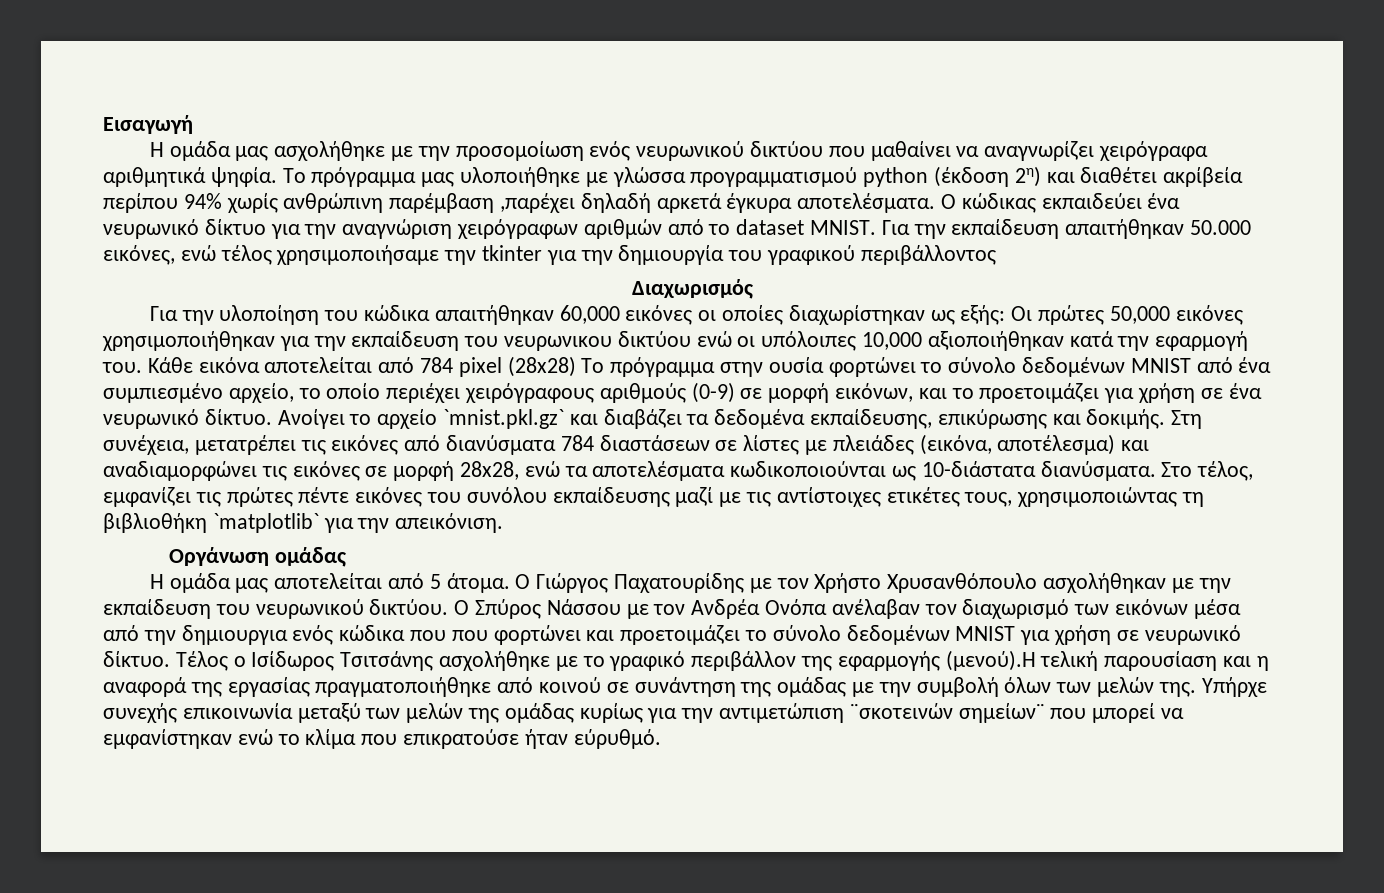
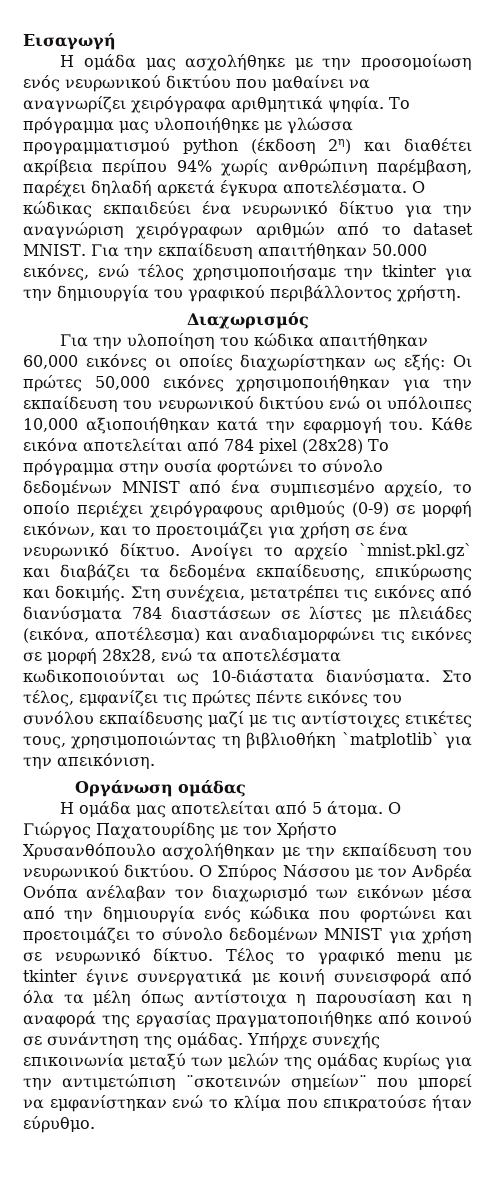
[1163,167,1244,187] ακρίβεία -> [23,159,93,176] ακρίβεια
[389,193,576,213] παρέμβαση ,παρέχει -> [377,159,472,176] [23,180,86,197] παρέμβαση, παρέχει
(996, 255) none -> [397,285,461,302] χρήστη.
[504,336,613,351] νευρωνικου -> [157,396,254,413] νευρωνικού
[181,625,288,645] δημιουργια -> [102,906,195,923] δημιουργία
[451,630,488,641] που -> (351, 915) none
[233,650,1099,671] ο Ισίδωρος Τσιτσάνης ασχολήθηκε με το γραφικό περιβάλλον της εφαρμογής (μενού).Η τελική -> [286,948,472,965] [23,969,472,986] [23,990,307,1007] το γραφικό menu με tkinter έγινε συνεργατικά με κοινή συνεισφορά από όλα τα μέλη όπως αντίστοιχα η
[777,677,1196,697] ομάδας με την συμβολή όλων των μελών της. -> [177,1032,243,1049] ομάδας.
[573,729,661,749] εύρυθμό. -> [23,1116,95,1133] εύρυθμο.

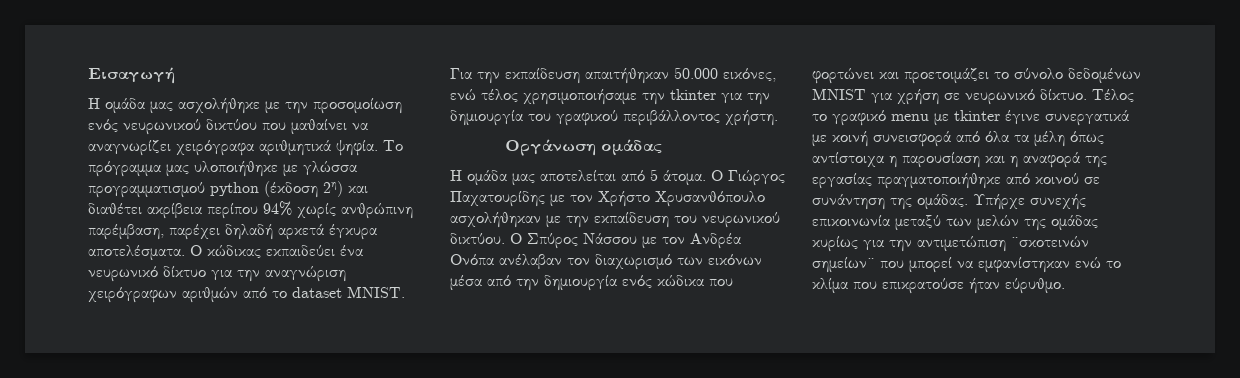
[186,312,309,329] [60,333,429,349] [23,354,472,371] [23,375,472,392] [23,396,472,413] [23,417,473,434] [23,438,389,454] [23,459,383,476] [23,480,472,497] [23,501,472,518] [23,522,408,539] [23,543,472,560] [23,564,473,581] [23,585,472,602] [23,606,472,623] [23,627,472,644] [23,648,341,665] [23,669,472,686] [23,690,402,707] [23,711,472,728] [23,732,472,749] [23,753,155,769] // Διαχωρισμός // Για την υλοποίηση του κώδικα απαιτήθηκαν 60,000 εικόνες οι οποίες διαχωρίστηκαν ως εξής: Οι πρώτες 50,000 εικόνες χρησιμοποιήθηκαν για την εκπαίδευση του νευρωνικού δικτύου ενώ οι υπόλοιπες 10,000 αξιοποιήθηκαν κατά την εφαρμογή του. Κάθε εικόνα αποτελείται από 784 pixel (28x28) Το πρόγραμμα στην ουσία φορτώνει το σύνολο δεδομένων MNIST από ένα συμπιεσμένο αρχείο, το οποίο περιέχει χειρόγραφους αριθμούς (0-9) σε μορφή εικόνων, και το προετοιμάζει για χρήση σε ένα νευρωνικό δίκτυο. Ανοίγει το αρχείο `mnist.pkl.gz` και διαβάζει τα δεδομένα εκπαίδευσης, επικύρωσης και δοκιμής. Στη συνέχεια, μετατρέπει τις εικόνες από διανύσματα 784 διαστάσεων σε λίστες με πλειάδες (εικόνα, αποτέλεσμα) και αναδιαμορφώνει τις εικόνες σε μορφή 28x28, ενώ τα αποτελέσματα κωδικοποιούνται ως 10-διάστατα διανύσματα. Στο τέλος, εμφανίζει τις πρώτες πέντε εικόνες του συνόλου εκπαίδευσης μαζί με τις αντίστοιχες ετικέτες τους, χρησιμοποιώντας τη βιβλιοθήκη `matplotlib` για την απεικόνιση. -> (778, 118) none

